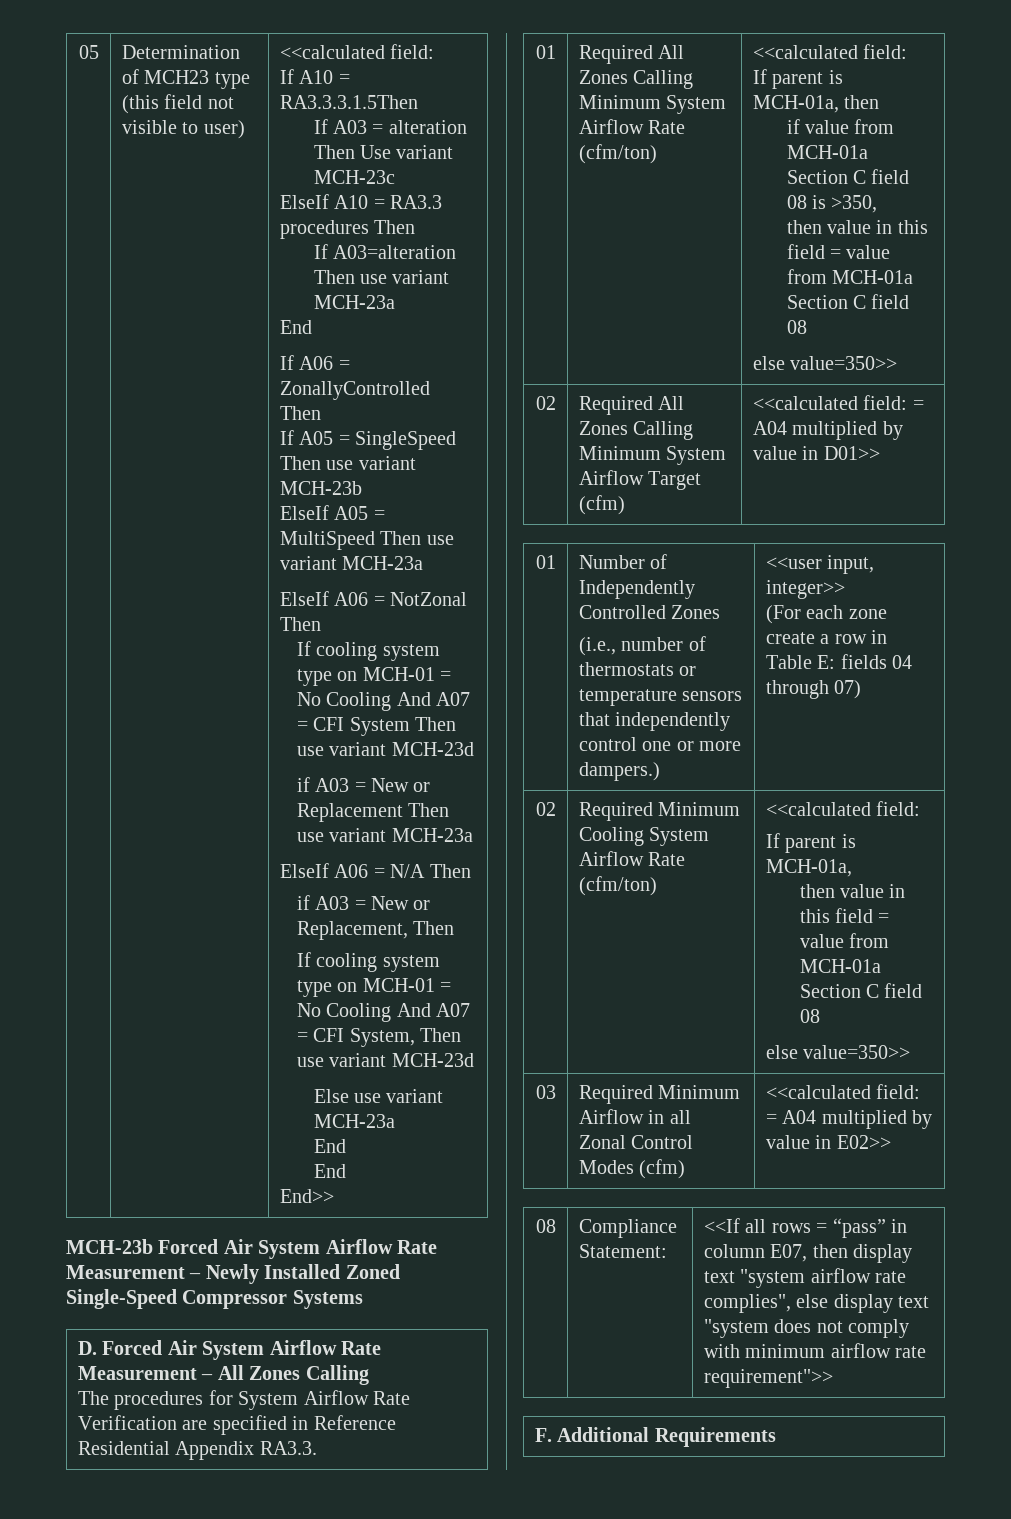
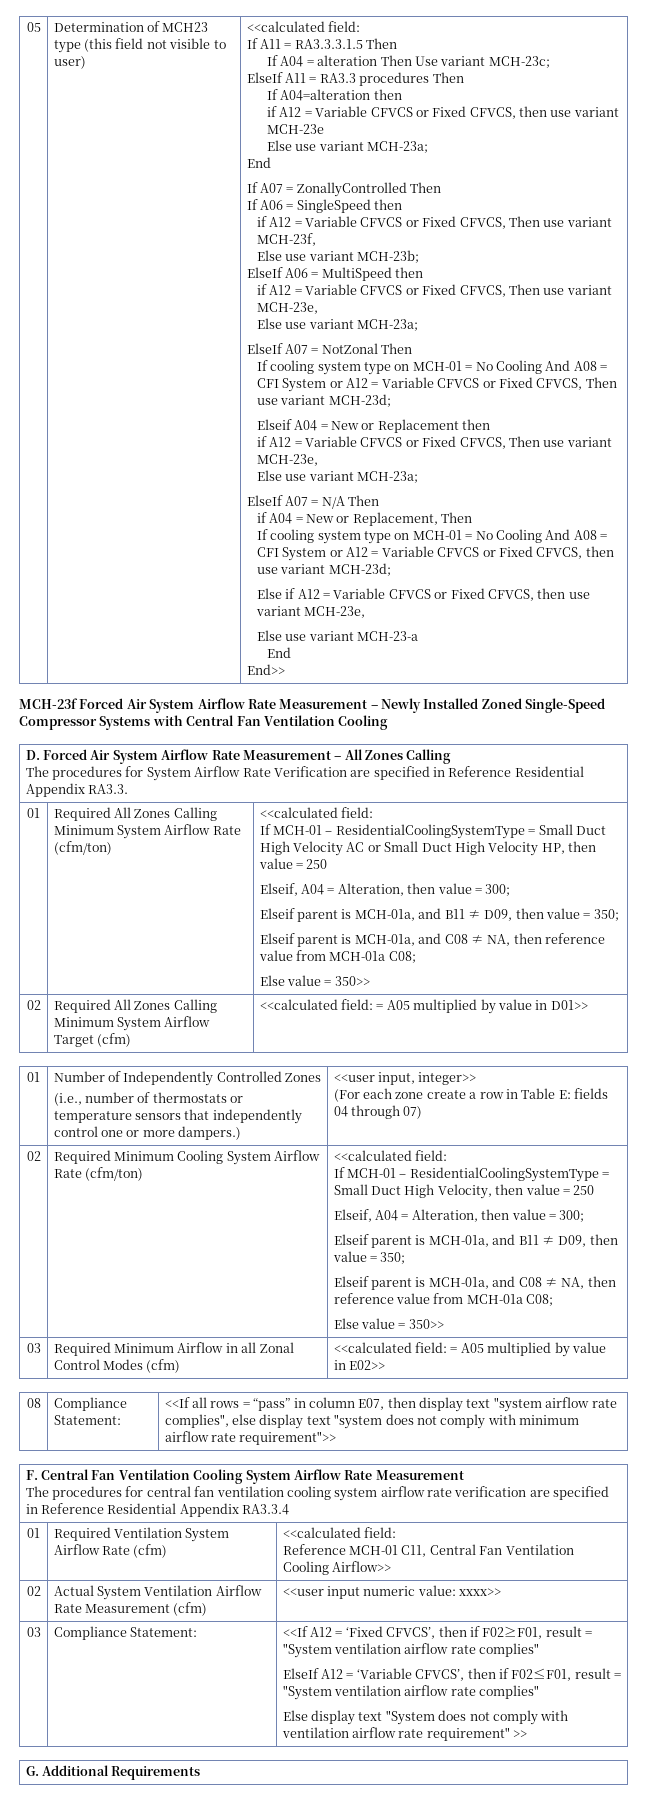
[299,70,350,84] [279,95,418,109] [313,119,367,134] A10 = RA3.3.3.1.5Then // If A03 -> [260,38,398,49] [267,55,304,67] A11 = RA3.3.3.1.5 Then // If A04
[313,170,395,184] [279,194,369,209] MCH-23c // ElseIf A10 -> [488,56,550,68] [246,72,307,83] MCH-23c; // ElseIf A11
[332,245,456,259] [313,270,450,284] [313,295,395,309] A03=alteration Then use variant MCH-23a -> [280,89,402,101] [267,106,619,119] [267,124,325,134] [267,140,429,153] A04=alteration then // if A12 = Variable CFVCS or Fixed CFVCS, then use variant MCH-23e // Else use variant MCH-23a;
[299,356,334,370] A06 -> [260,183,284,193] A07
[299,431,334,445] A05 -> [260,200,284,210] A06
[279,456,416,470] [279,481,362,495] [279,505,369,520] Then use variant MCH-23b // ElseIf A05 -> [374,199,403,210] [256,216,612,229] [256,233,316,246] [256,250,420,263] [246,267,309,278] then // if A12 = Variable CFVCS or Fixed CFVCS, Then use variant MCH-23f, // Else use variant MCH-23b; // ElseIf A06
[380,531,454,545] [279,556,424,570] [279,591,369,606] Then use variant MCH-23a // ElseIf A06 -> [395,267,424,278] [256,284,612,297] [256,302,318,314] [256,318,419,331] [246,343,309,354] then // if A12 = Variable CFVCS or Fixed CFVCS, Then use variant MCH-23e, // Else use variant MCH-23a; // ElseIf A07
[435,692,470,706] [296,717,456,736] [296,742,474,756] [296,777,431,792] [296,803,450,822] [296,828,473,842] [279,863,369,878] A07 = CFI System Then use variant MCH-23d // if A03 = New or Replacement Then use variant MCH-23a // ElseIf A06 -> [573,361,608,371] [256,377,617,392] [256,394,391,407] [256,419,491,433] [256,436,612,449] [256,454,318,466] [256,470,419,483] [246,495,309,506] A08 = CFI System or A12 = Variable CFVCS or Fixed CFVCS, Then use variant MCH-23d; // Elseif A04 = New or Replacement then // if A12 = Variable CFVCS or Fixed CFVCS, Then use variant MCH-23e, // Else use variant MCH-23a; // ElseIf A07
[315,896,350,910] A03 -> [269,513,293,524] A04
[435,1003,470,1017] [296,1028,461,1047] [296,1053,474,1067] [313,1089,444,1103] [313,1114,395,1128] [313,1139,346,1153] A07 = CFI System, Then use variant MCH-23d // Else use variant MCH-23a // End -> [573,530,608,540] [256,546,614,561] [256,563,391,576] [256,588,590,601] [255,606,366,618] [256,630,419,641] A08 = CFI System or A12 = Variable CFVCS or Fixed CFVCS, then use variant MCH-23d; // Else if A12 = Variable CFVCS or Fixed CFVCS, then use variant MCH-23e, // Else use variant MCH-23-a
[66,1239,153,1254] MCH-23b -> [19,698,78,709] MCH-23f
(363, 1299) none -> [152,715,389,730] with Central Fan Ventilation Cooling
[772,70,843,89] [752,95,880,113] [786,119,895,134] [786,145,868,159] [786,169,910,184] [786,195,878,213] [786,220,928,234] [786,244,891,259] [786,269,913,284] [786,294,910,309] [786,320,807,334] [752,356,898,370] parent is MCH-01a, then // if value from MCH-01a Section C field 08 is >350, // then value in this field = value from MCH-01a Section C field 08 // else value=350>> -> [273,824,606,839] [259,841,597,856] [258,858,328,869] [259,883,511,896] [259,908,619,922] [259,933,606,947] [258,950,416,963] [259,975,370,986] MCH-01 – ResidentialCoolingSystemType = Small Duct High Velocity AC or Small Duct High Velocity HP, then value = 250 // Elseif, A04 = Alteration, then value = 300; // Elseif parent is MCH-01a, and B11 ≠ D09, then value = 350; // Elseif parent is MCH-01a, and C08 ≠ NA, then reference value from MCH-01a C08; // Else value = 350>>
[752,421,787,435] A04 -> [386,1000,410,1010] A05
[785,834,856,853] [765,859,852,877] [799,884,906,898] [799,908,890,923] [799,933,889,948] [799,959,881,973] [799,983,923,998] [799,1009,820,1023] [765,1045,911,1059] parent is MCH-01a, // then value in this field = value from MCH-01a Section C field 08 // else value=350>> -> [347,1167,610,1182] [333,1184,595,1199] [333,1209,585,1222] [333,1234,618,1248] [332,1251,406,1264] [333,1276,616,1290] [333,1293,554,1306] [333,1318,444,1329] MCH-01 – ResidentialCoolingSystemType = Small Duct High Velocity, then value = 250 // Elseif, A04 = Alteration, then value = 300; // Elseif parent is MCH-01a, and B11 ≠ D09, then value = 350; // Elseif parent is MCH-01a, and C08 ≠ NA, then reference value from MCH-01a C08; // Else value = 350>>
[782,1110,817,1124] A04 -> [460,1343,484,1353] A05
(552, 1435) none -> [41,1469,464,1484] [25,1486,610,1501] [25,1503,290,1517] [27,1528,40,1538] [53,1527,230,1542] [53,1544,168,1558] [282,1527,397,1538] [282,1544,574,1557] [282,1561,392,1575] [26,1586,41,1596] [53,1585,262,1600] [53,1602,208,1616] [282,1585,502,1599] [26,1627,41,1637] [53,1626,198,1640] [282,1626,593,1639] [282,1643,540,1658] [282,1668,622,1681] [282,1685,540,1700] [282,1710,569,1725] [281,1727,528,1741] [25,1766,39,1776] Central Fan Ventilation Cooling System Airflow Rate Measurement // The procedures for central fan ventilation cooling system airflow rate verification are specified in Reference Residential Appendix RA3.3.4 // 01 | Required Ventilation System Airflow Rate (cfm) | <<calculated field: // Reference MCH-01 C11, Central Fan Ventilation Cooling Airflow>> // 02 | Actual System Ventilation Airflow Rate Measurement (cfm) | <<user input numeric value: xxxx>> // 03 | Compliance Statement: | <<If A12 = ‘Fixed CFVCS’, then if F02≥F01, result = "System ventilation airflow rate complies" // ElseIf A12 = ‘Variable CFVCS’, then if F02≤F01, result = "System ventilation airflow rate complies" // Else display text "System does not comply with ventilation airflow rate requirement" >> // G.

